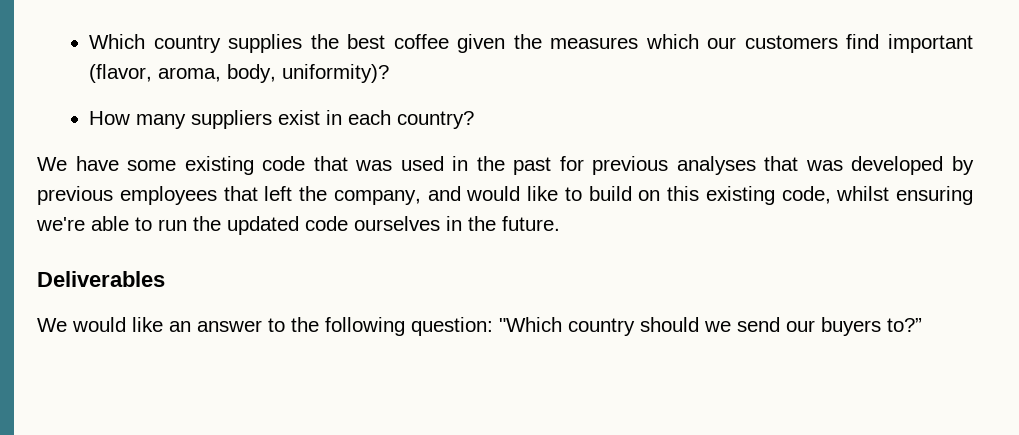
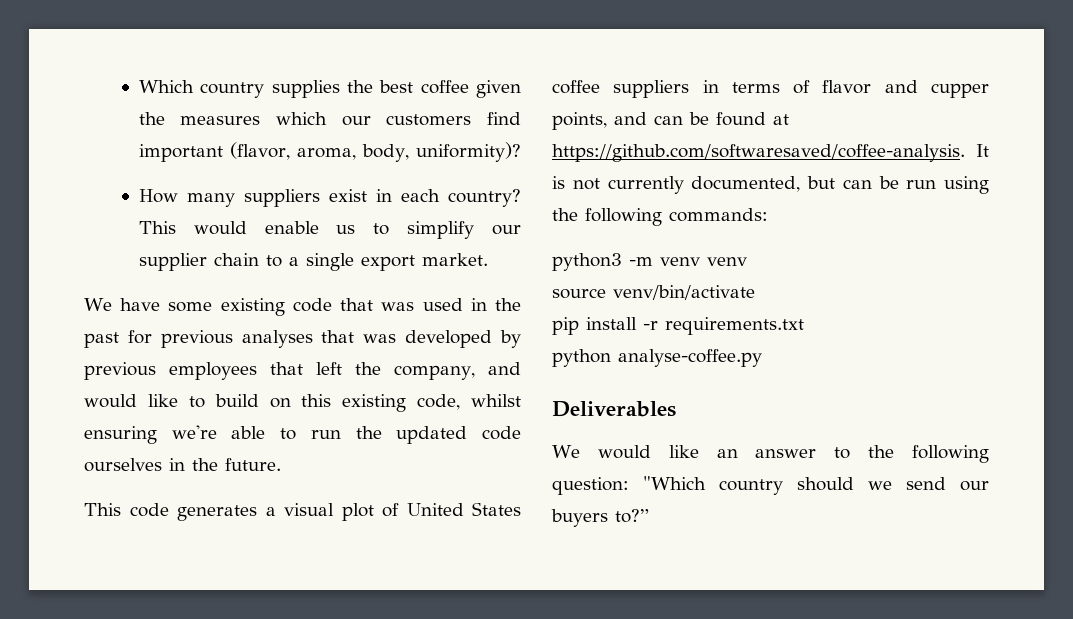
(475, 120) none -> [138,221,521,239] [138,253,488,271] This would enable us to simplify our supplier chain to a single export market.
(560, 223) none -> [84,502,521,521] [552,80,989,98] [552,112,789,130] [552,144,989,162] [552,176,989,194] [552,208,768,226] [552,253,747,271] [552,285,755,300] [552,317,804,335] [552,349,762,367] // This code generates a visual plot of United States coffee suppliers in terms of flavor and cupper points, and can be found at https://github.com/softwaresaved/coffee-analysis. It is not currently documented, but can be run using the following commands: // python3 -m venv venv // source venv/bin/activate // pip install -r requirements.txt // python analyse-coffee.py

